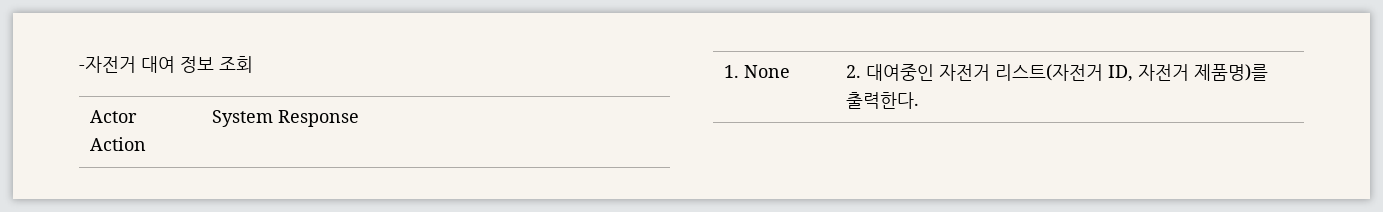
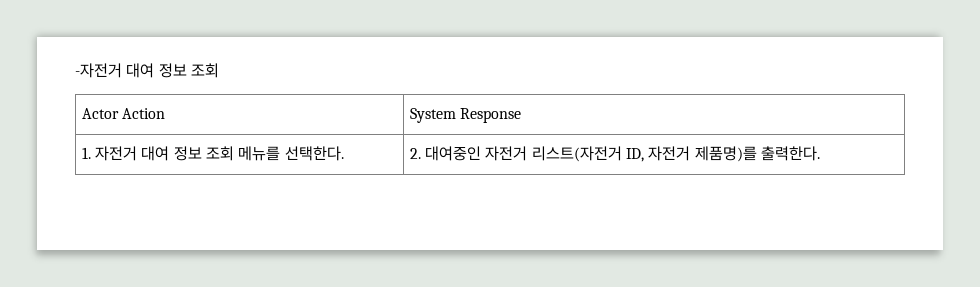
[723,65,790,78] 1. None -> [81,146,344,161] 1. 자전거 대여 정보 조회 메뉴를 선택한다.

